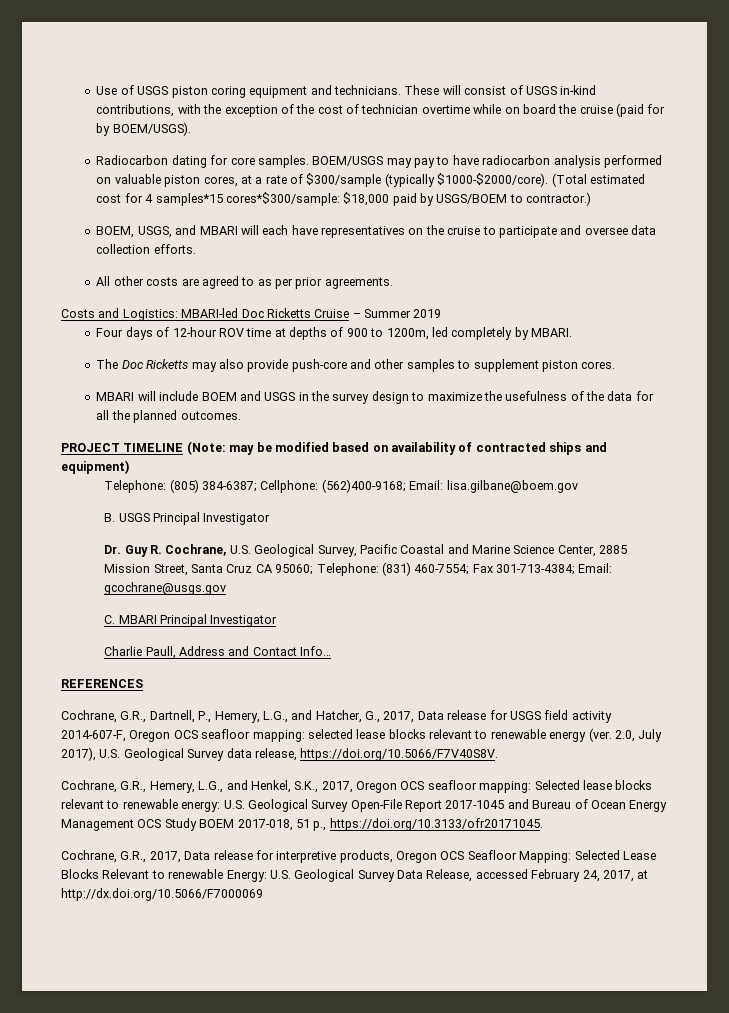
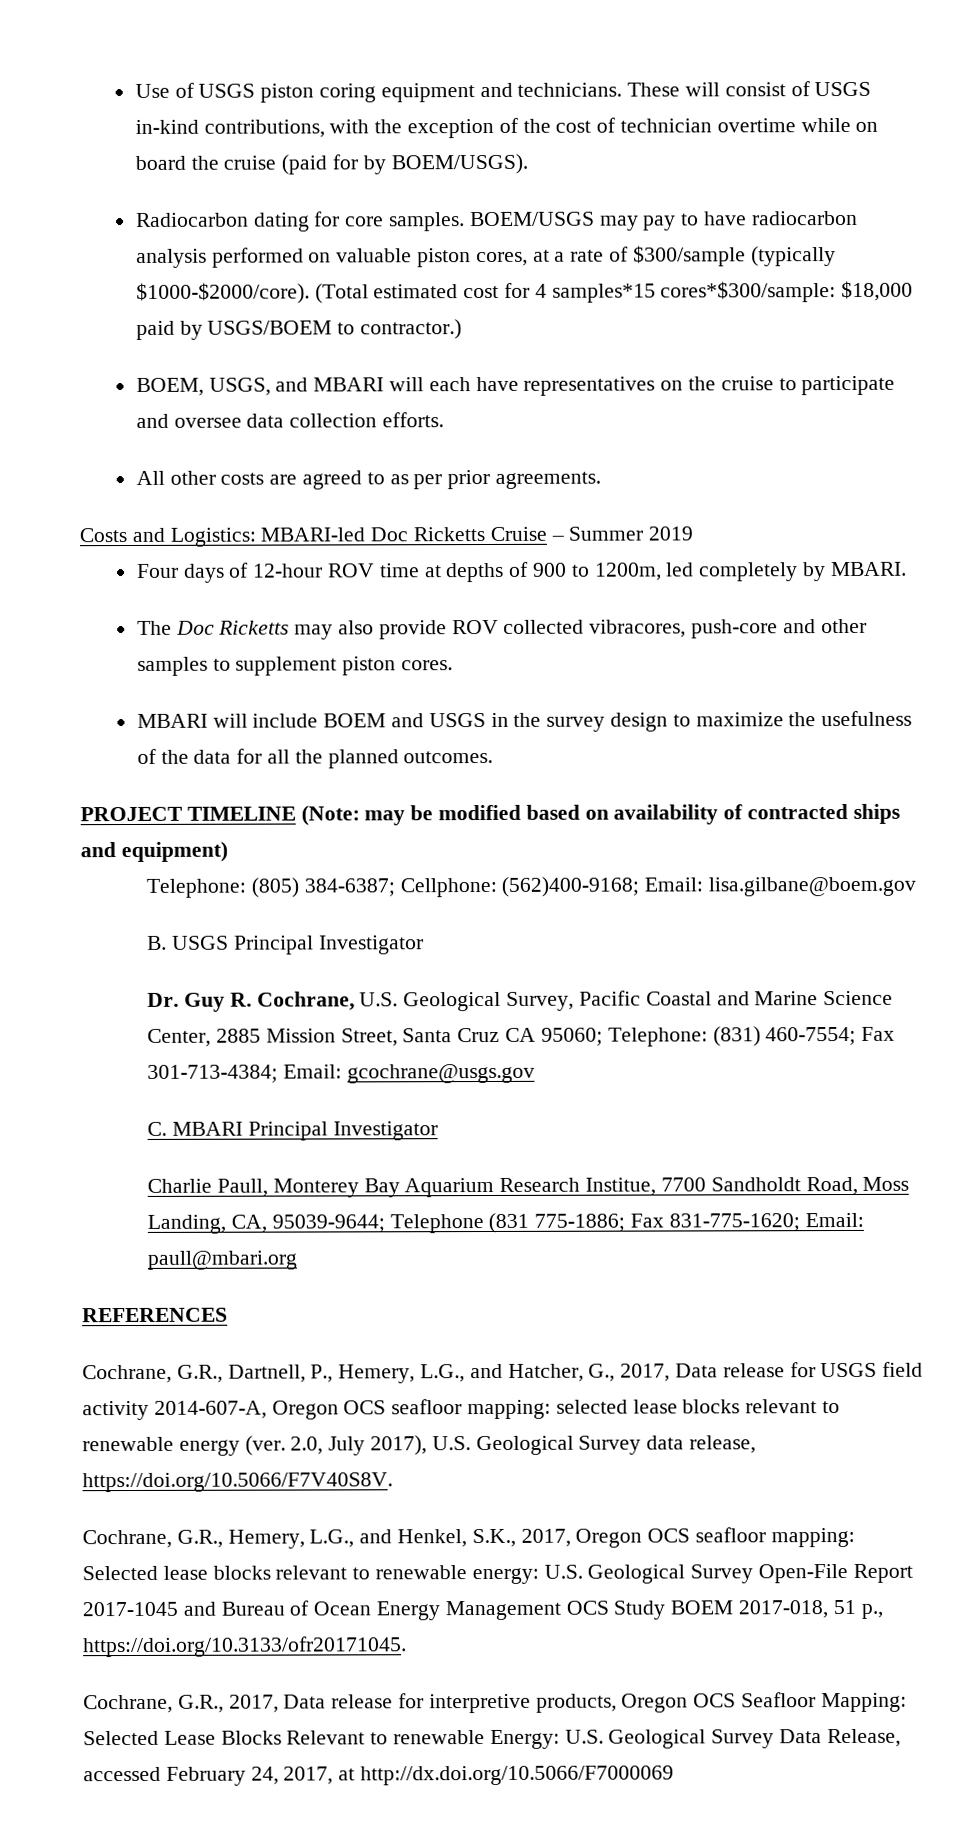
(289, 365) none -> [451,619,687,638] ROV collected vibracores,
[179,646,332,656] Address and Contact Info… -> [272,1176,910,1198] [147,1212,864,1234] [147,1250,298,1270] Monterey Bay Aquarium Research Institue, 7700 Sandholdt Road, Moss Landing, CA, 95039-9644; Telephone (831 775-1886; Fax 831-775-1620; Email: paull@mbari.org
[61,730,126,742] 2014-607-F, -> [153,1400,267,1419] 2014-607-A,

